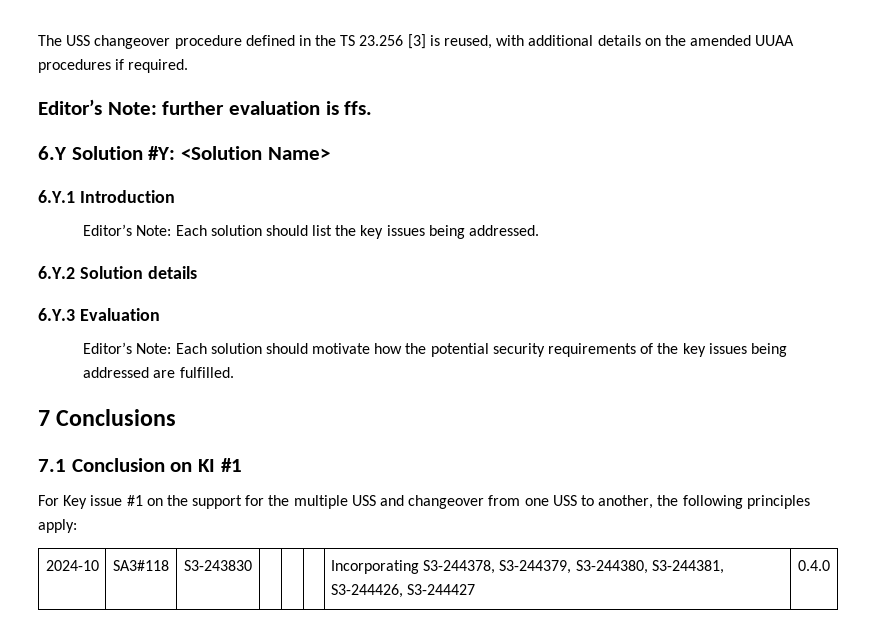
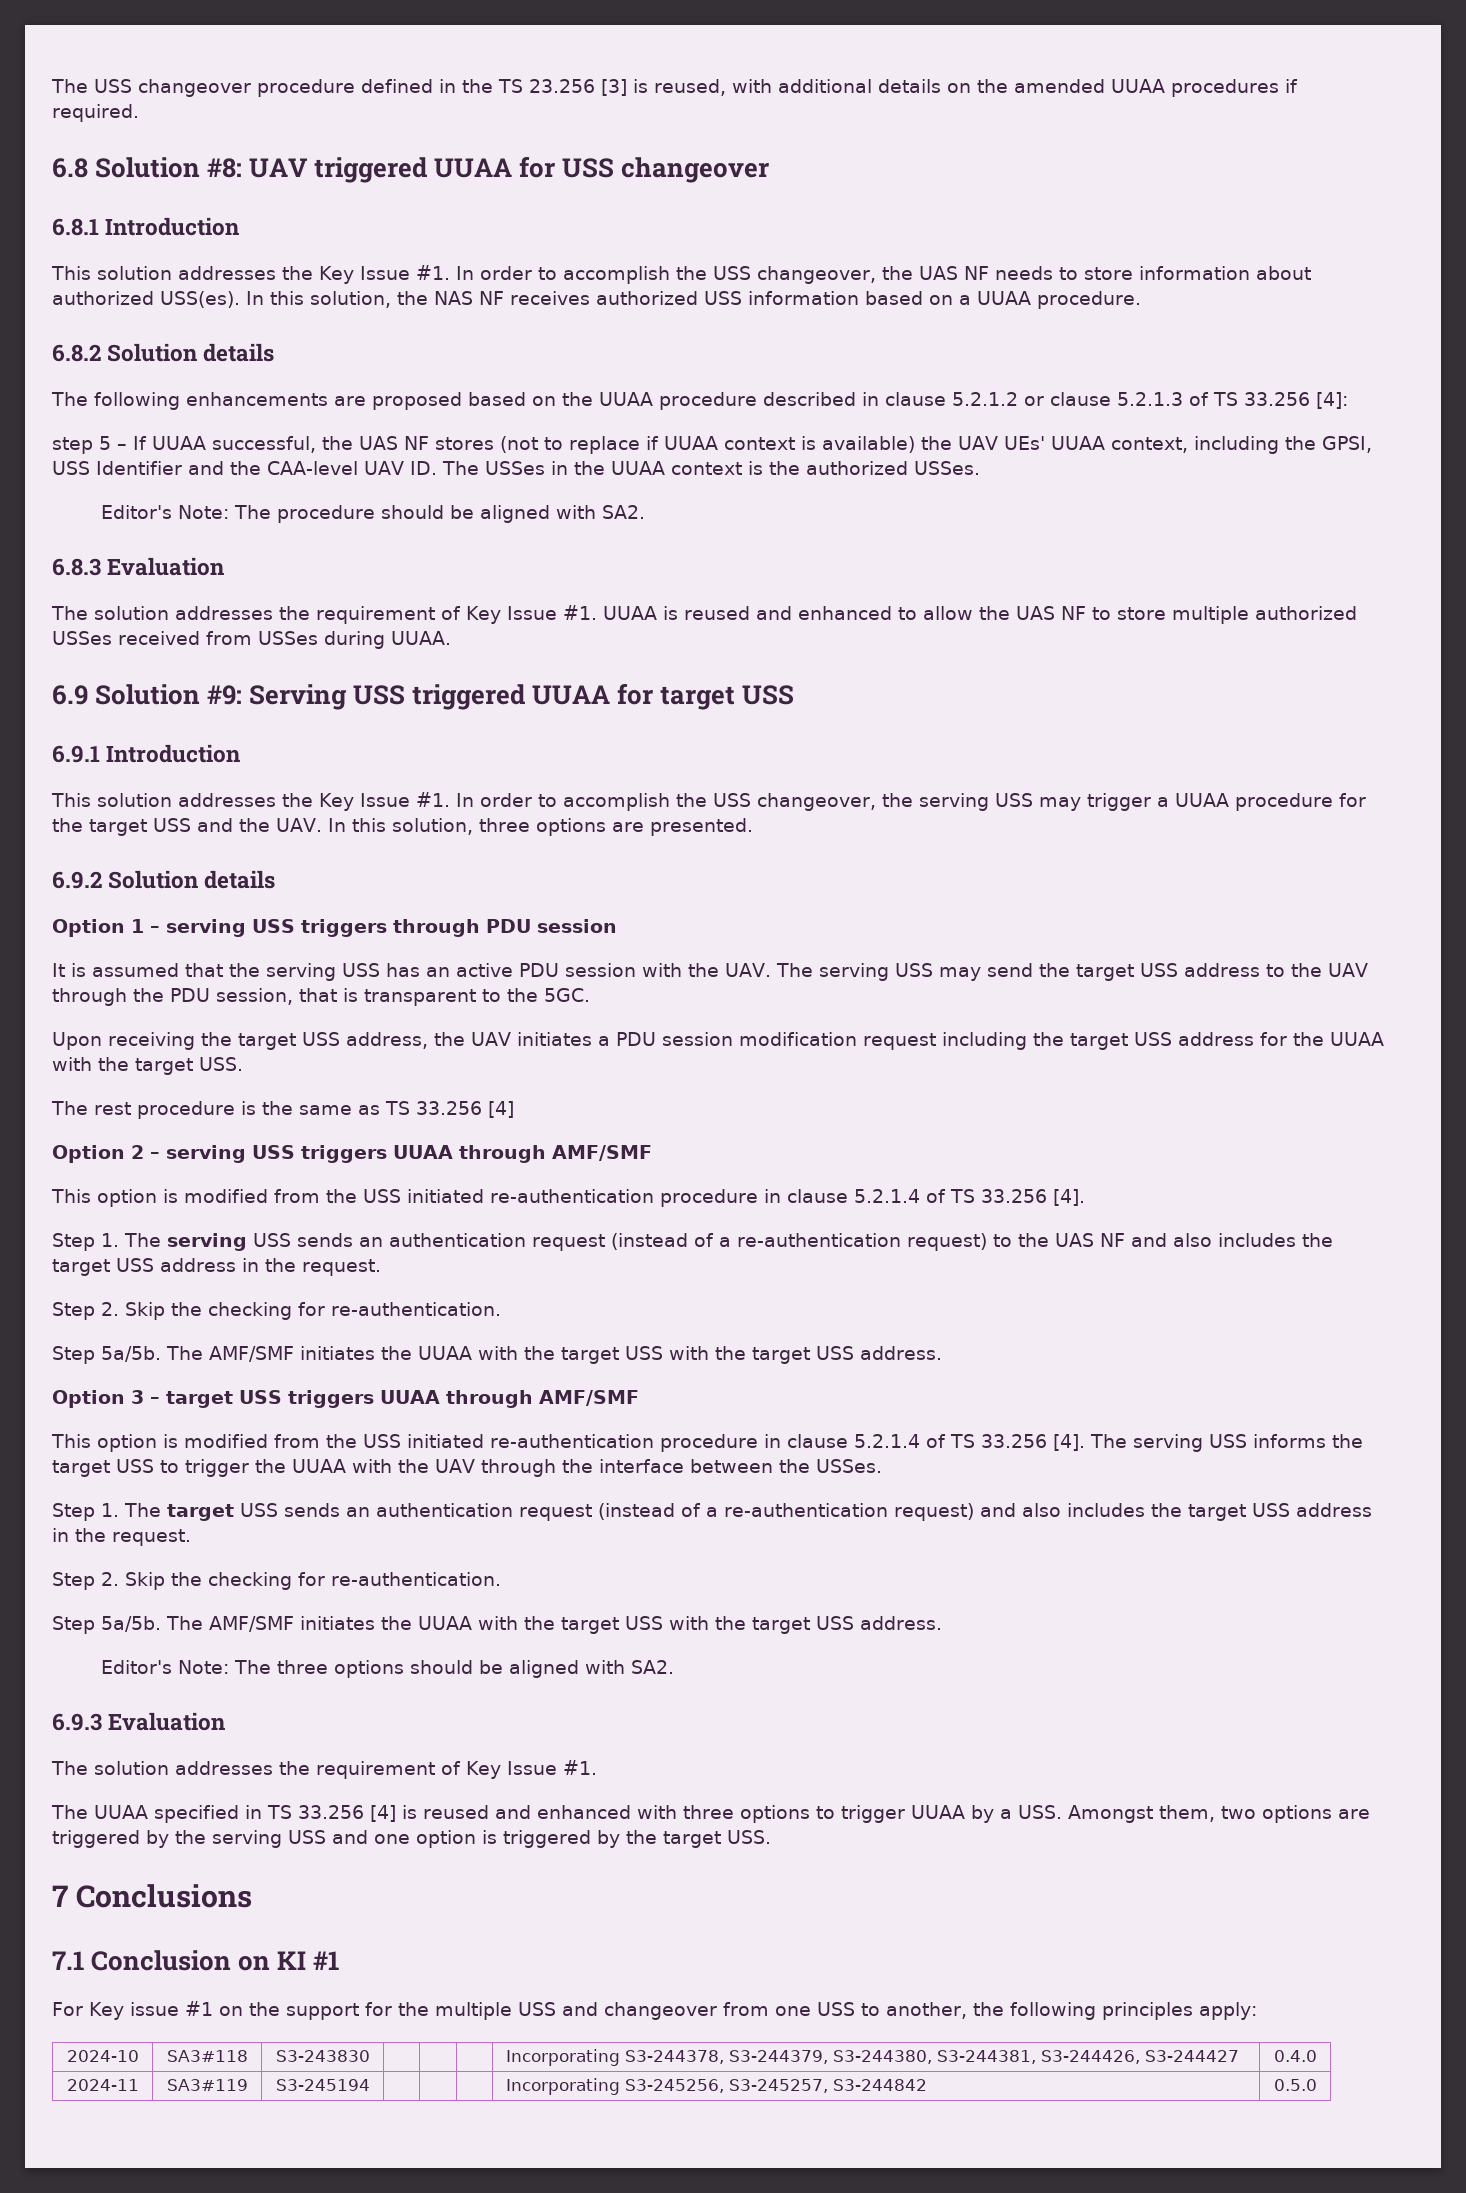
[38,99,373,115] [38,146,330,160] [38,190,175,203] [83,224,539,239] [38,266,197,279] [38,308,160,321] [83,342,787,357] [83,367,234,378] Editor’s Note: further evaluation is ffs. // 6.Y Solution #Y: <Solution Name> // 6.Y.1 Introduction // Editor’s Note: Each solution should list the key issues being addressed. // 6.Y.2 Solution details // 6.Y.3 Evaluation // Editor’s Note: Each solution should motivate how the potential security requirements of the key issues being addressed are fulfilled. -> [52,156,770,183] [52,217,240,236] [51,265,1311,284] [52,291,1141,309] [52,343,275,362] [51,392,1348,410] [52,436,1372,454] [52,461,980,475] [100,505,645,523] [52,557,225,576] [51,605,1357,624] [52,631,451,649] [52,683,795,710] [52,744,241,763] [51,792,1366,811] [52,818,753,836] [52,870,276,889] [52,919,617,937] [52,963,1368,981] [52,988,590,1006] [52,1032,1384,1050] [52,1057,243,1075] [51,1101,514,1119] [52,1145,652,1163] [51,1189,1085,1207] [52,1233,1333,1251] [52,1258,381,1276] [52,1302,501,1320] [52,1346,942,1364] [52,1390,639,1408] [51,1434,1363,1452] [52,1459,882,1477] [52,1503,1372,1521] [52,1528,191,1546] [52,1572,501,1590] [52,1616,942,1634] [100,1660,674,1678] [52,1712,226,1731] [51,1760,597,1779] [51,1805,1370,1823] [52,1830,771,1848] 6.8 Solution #8: UAV triggered UUAA for USS changeover // 6.8.1 Introduction // This solution addresses the Key Issue #1. In order to accomplish the USS changeover, the UAS NF needs to store information about authorized USS(es). In this solution, the NAS NF receives authorized USS information based on a UUAA procedure. // 6.8.2 Solution details // The following enhancements are proposed based on the UUAA procedure described in clause 5.2.1.2 or clause 5.2.1.3 of TS 33.256 [4]: // step 5 – If UUAA successful, the UAS NF stores (not to replace if UUAA context is available) the UAV UEs' UUAA context, including the GPSI, USS Identifier and the CAA-level UAV ID. The USSes in the UUAA context is the authorized USSes. // Editor's Note: The procedure should be aligned with SA2. // 6.8.3 Evaluation // The solution addresses the requirement of Key Issue #1. UUAA is reused and enhanced to allow the UAS NF to store multiple authorized USSes received from USSes during UUAA. // 6.9 Solution #9: Serving USS triggered UUAA for target USS // 6.9.1 Introduction // This solution addresses the Key Issue #1. In order to accomplish the USS changeover, the serving USS may trigger a UUAA procedure for the target USS and the UAV. In this solution, three options are presented. // 6.9.2 Solution details // Option 1 – serving USS triggers through PDU session // It is assumed that the serving USS has an active PDU session with the UAV. The serving USS may send the target USS address to the UAV through the PDU session, that is transparent to the 5GC. // Upon receiving the target USS address, the UAV initiates a PDU session modification request including the target USS address for the UUAA with the target USS. // The rest procedure is the same as TS 33.256 [4] // Option 2 – serving USS triggers UUAA through AMF/SMF // This option is modified from the USS initiated re-authentication procedure in clause 5.2.1.4 of TS 33.256 [4]. // Step 1. The serving USS sends an authentication request (instead of a re-authentication request) to the UAS NF and also includes the target USS address in the request. // Step 2. Skip the checking for re-authentication. // Step 5a/5b. The AMF/SMF initiates the UUAA with the target USS with the target USS address. // Option 3 – target USS triggers UUAA through AMF/SMF // This option is modified from the USS initiated re-authentication procedure in clause 5.2.1.4 of TS 33.256 [4]. The serving USS informs the target USS to trigger the UUAA with the UAV through the interface between the USSes. // Step 1. The target USS sends an authentication request (instead of a re-authentication request) and also includes the target USS address in the request. // Step 2. Skip the checking for re-authentication. // Step 5a/5b. The AMF/SMF initiates the UUAA with the target USS with the target USS address. // Editor's Note: The three options should be aligned with SA2. // 6.9.3 Evaluation // The solution addresses the requirement of Key Issue #1. // The UUAA specified in TS 33.256 [4] is reused and enhanced with three options to trigger UUAA by a USS. Amongst them, two options are triggered by the serving USS and one option is triggered by the target USS.
(830, 565) none -> [66,2079,139,2091] [166,2079,248,2091] [275,2079,370,2091] [505,2078,927,2095] [1273,2079,1317,2091] // 2024-11 | SA3#119 | S3-245194 | | | | Incorporating S3-245256, S3-245257, S3-244842 | 0.5.0

